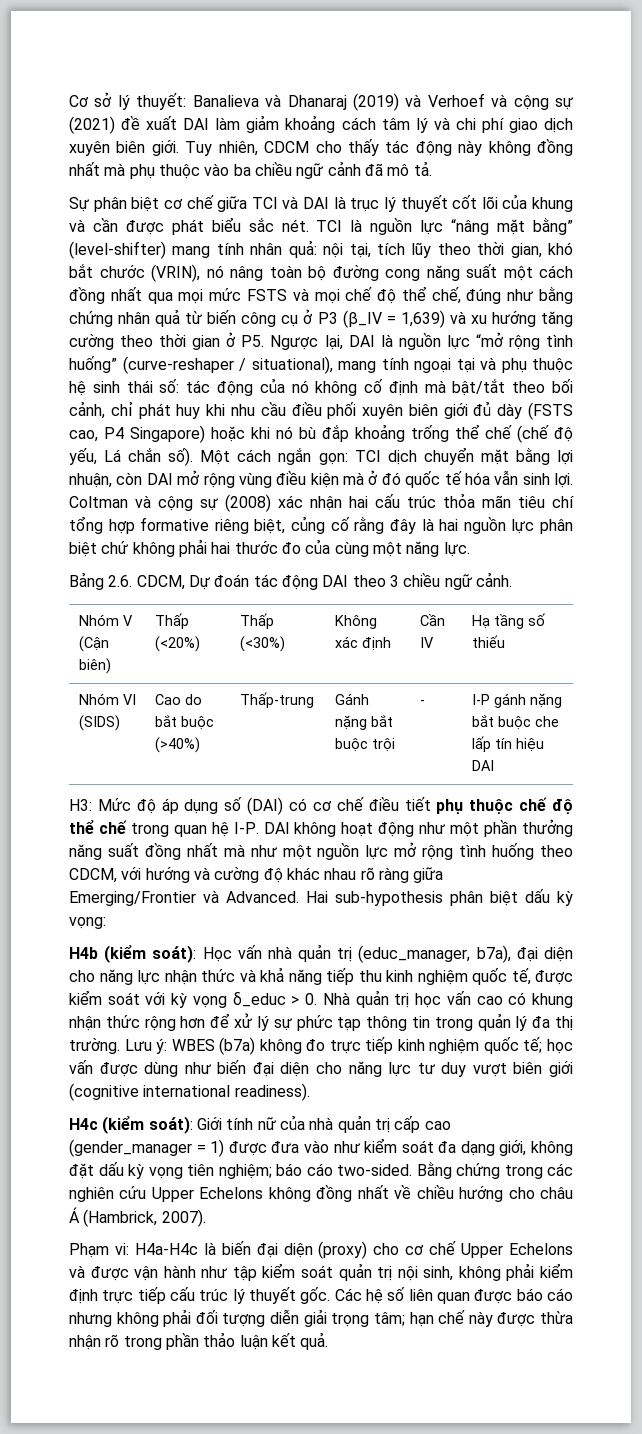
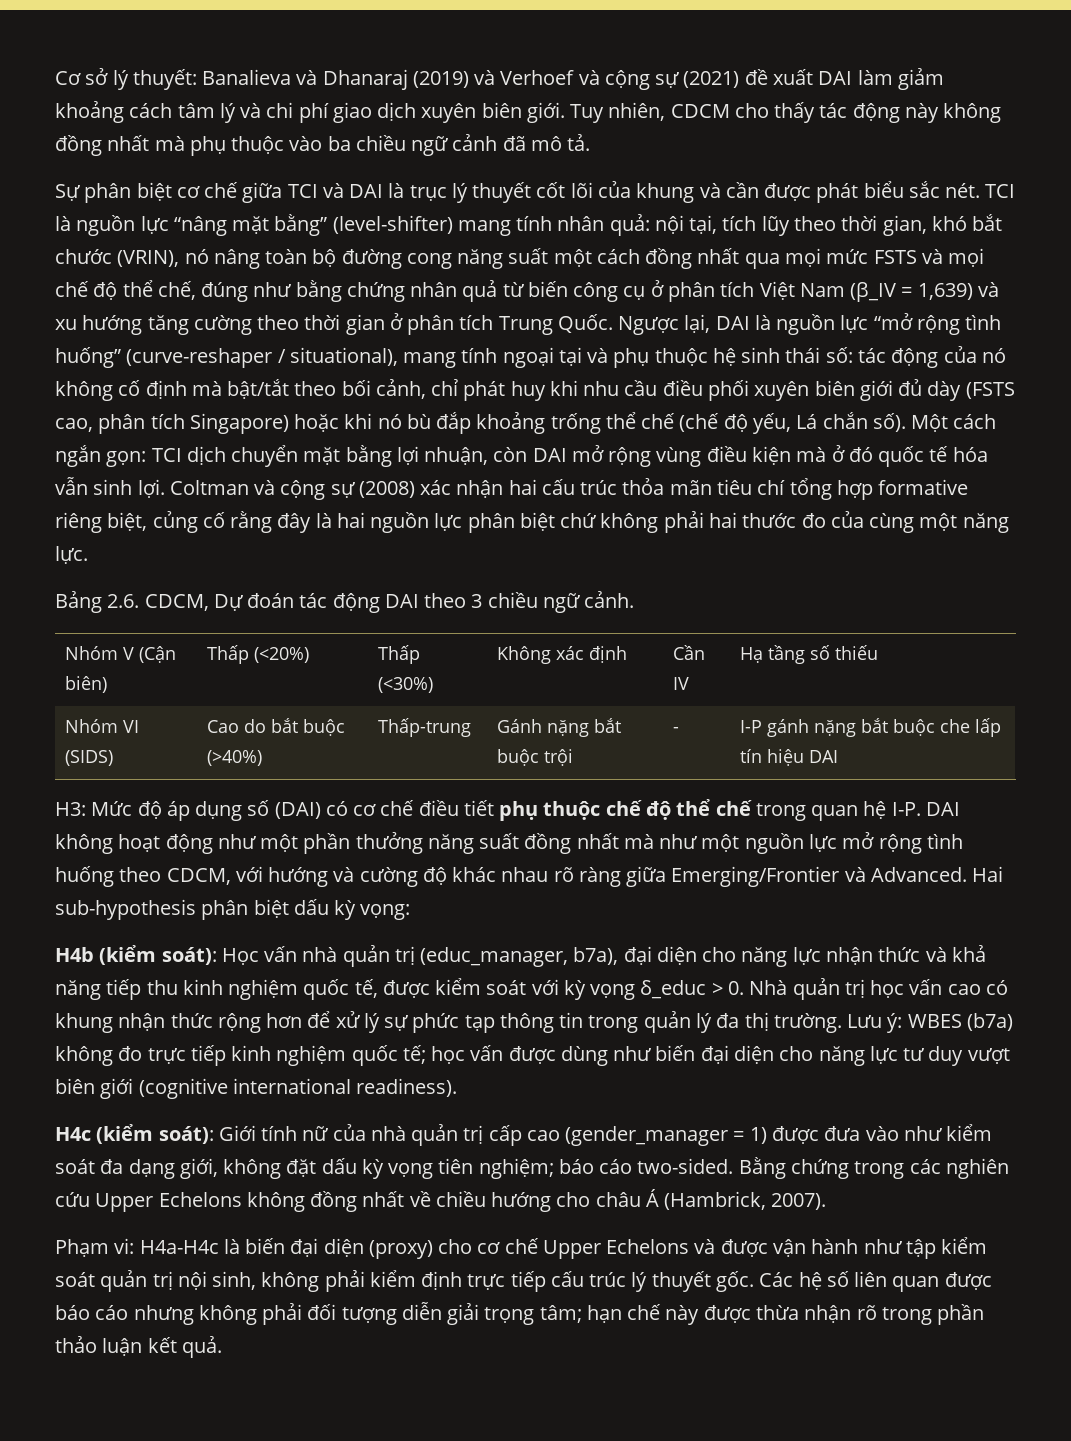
[317,312,338,324] P3 -> [667,281,845,302] phân tích Việt Nam
[241,335,265,347] P5. -> [407,314,613,335] phân tích Trung Quốc.
[104,427,124,439] P4 -> [98,414,185,434] phân tích

